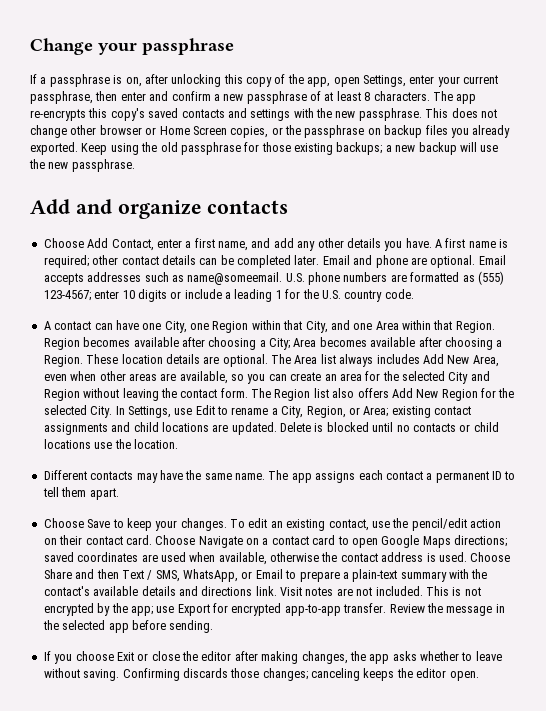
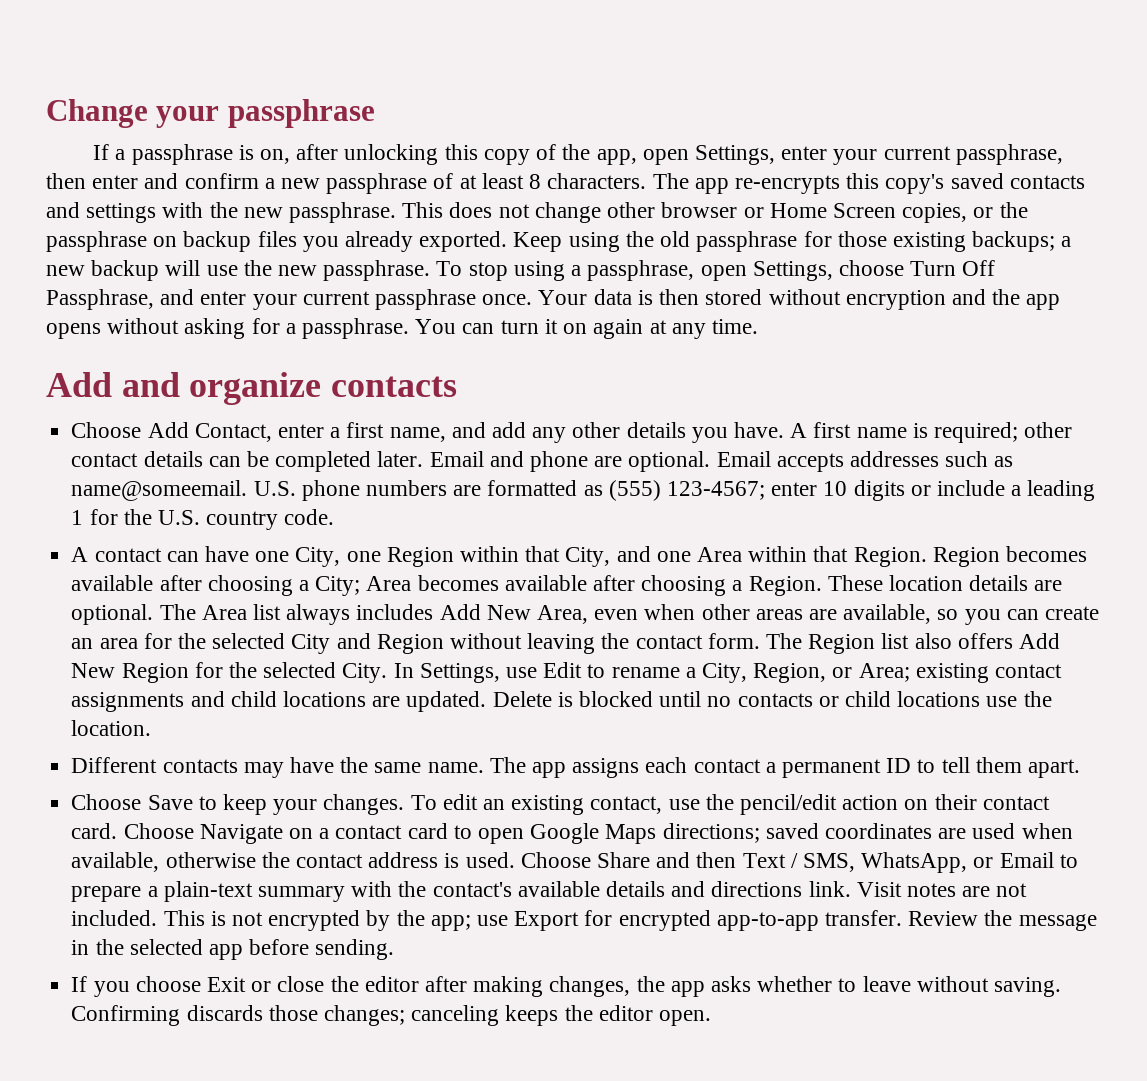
(135, 165) none -> [436,260,996,281] [46,289,1061,310] [46,318,758,339] To stop using a passphrase, open Settings, choose Turn Off Passphrase, and enter your current passphrase once. Your data is then stored without encryption and the app opens without asking for a passphrase. You can turn it on again at any time.

